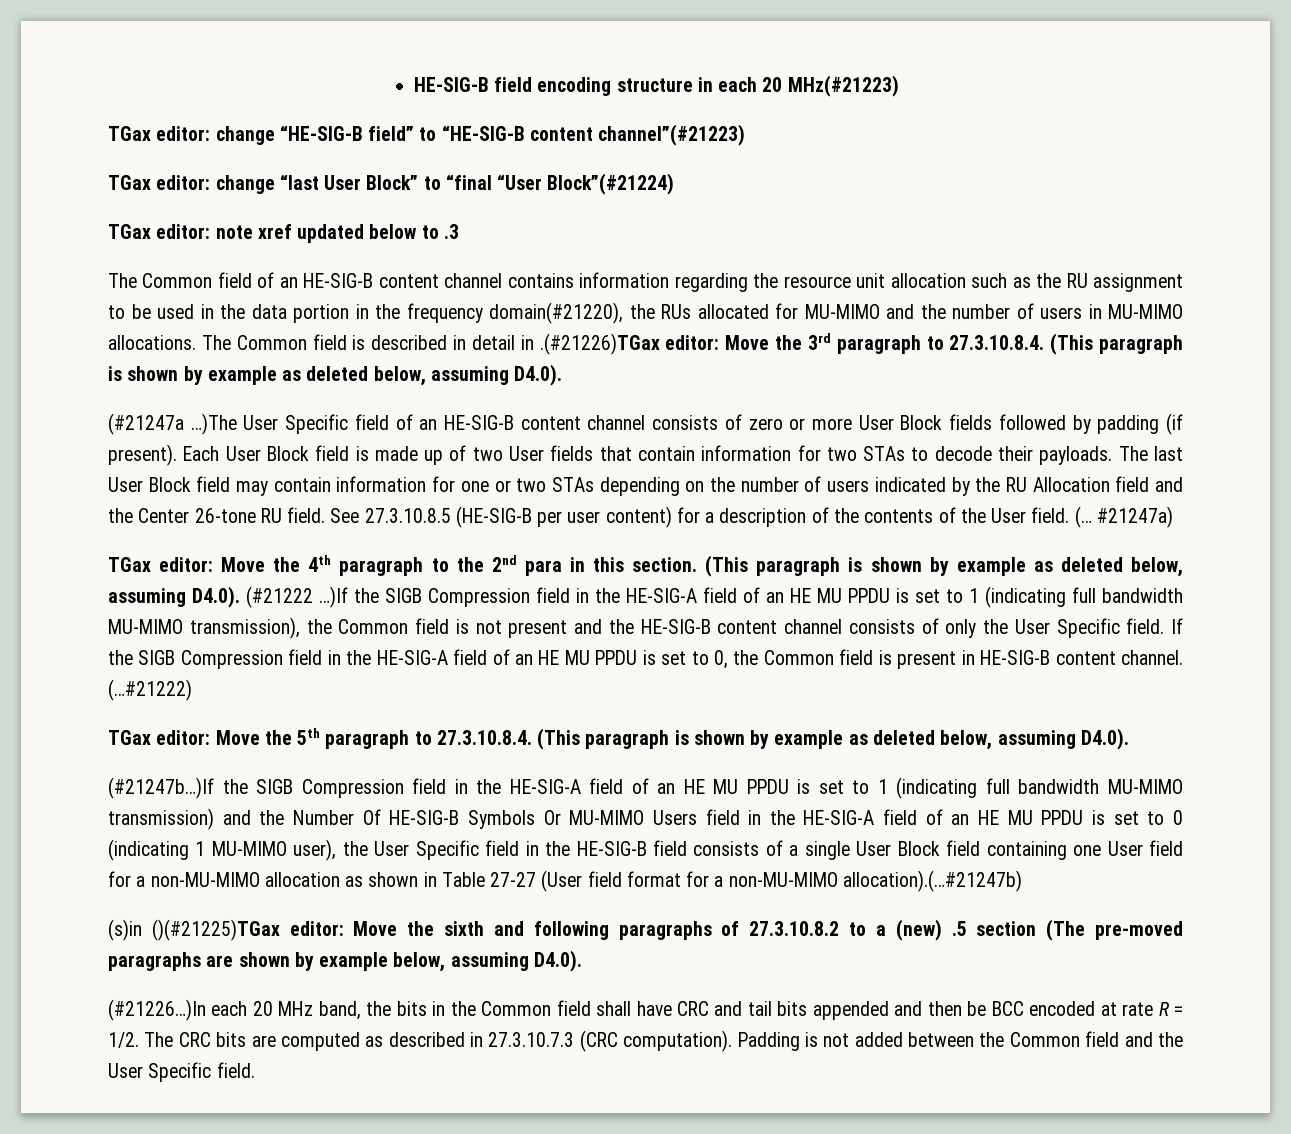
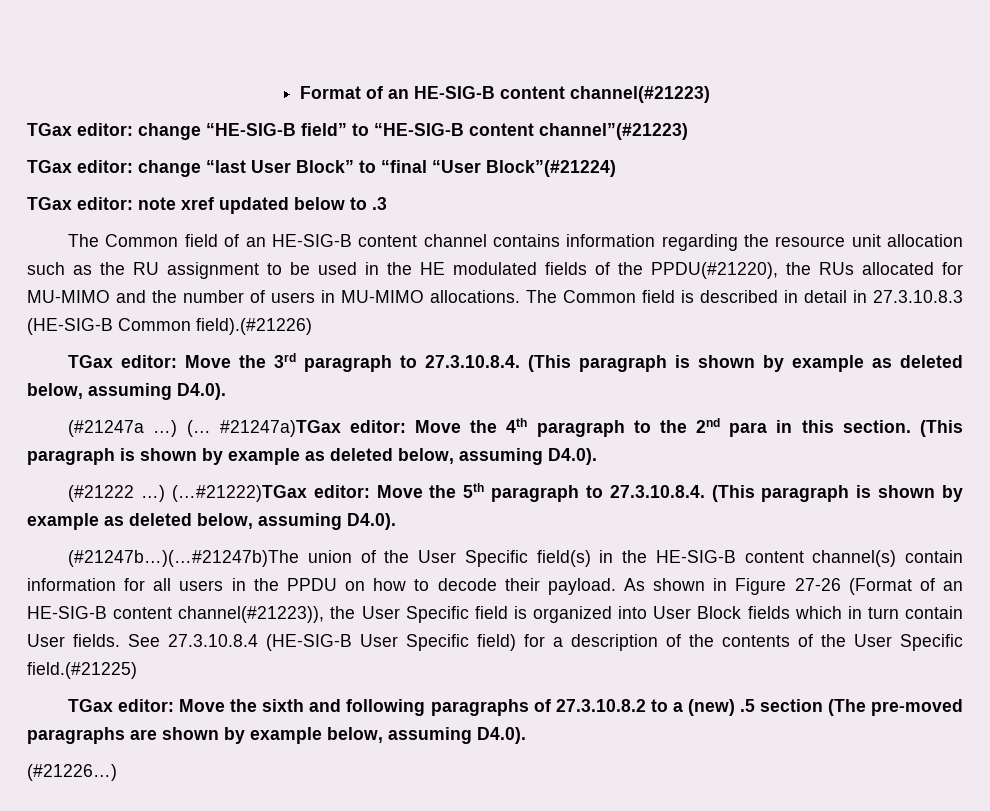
[413,75,899,97] HE-SIG-B field encoding structure in each 20 MHz(#21223) -> [299,86,710,103] Format of an HE-SIG-B content channel(#21223)
[251,302,623,324] data portion in the frequency domain(#21220), -> [420,262,778,279] HE modulated fields of the PPDU(#21220),
[539,333,660,355] .(#21226)TGax -> [873,290,963,303] [27,318,312,335] [68,355,114,368] 27.3.10.8.3 (HE-SIG-B Common field).(#21226) // TGax
[190,413,1183,435] [108,444,1184,466] [108,476,1183,496] [108,506,1173,528] [108,557,151,572] …)The User Specific field of an HE-SIG-B content channel consists of zero or more User Block fields followed by padding (if present). Each User Block field is made up of two User fields that contain information for two STAs to decode their payloads. The last User Block field may contain information for one or two STAs depending on the number of users indicated by the RU Allocation field and the Center 26-tone RU field. See 27.3.10.8.5 (HE-SIG-B per user content) for a description of the contents of the User field. (… #21247a) // TGax -> [153,420,341,437] …) (… #21247a)TGax
[246,586,1183,608] [108,617,1183,639] [108,649,1184,669] [108,679,192,701] [108,730,151,745] (#21222 …)If the SIGB Compression field in the HE-SIG-A field of an HE MU PPDU is set to 1 (indicating full bandwidth MU-MIMO transmission), the Common field is not present and the HE-SIG-B content channel consists of only the User Specific field. If the SIGB Compression field in the HE-SIG-A field of an HE MU PPDU is set to 0, the Common field is present in HE-SIG-B content channel. (…#21222) // TGax -> [68,485,307,502] // (#21222 …) (…#21222)TGax
[108,777,1183,799] [108,808,1184,830] [108,839,1184,861] [108,870,1022,892] [108,919,280,941] (#21247b…)If the SIGB Compression field in the HE-SIG-A field of an HE MU PPDU is set to 1 (indicating full bandwidth MU-MIMO transmission) and the Number Of HE-SIG-B Symbols Or MU-MIMO Users field in the HE-SIG-A field of an HE MU PPDU is set to 0 (indicating 1 MU-MIMO user), the User Specific field in the HE-SIG-B field consists of a single User Block field containing one User field for a non-MU-MIMO allocation as shown in Table 27-27 (User field format for a non-MU-MIMO allocation).(…#21247b) // (s)in ()(#21225)TGax -> [68,550,963,567] [27,578,963,595] [27,606,963,623] [27,634,963,651] [27,662,137,679] [68,699,114,712] (#21247b…)(…#21247b)The union of the User Specific field(s) in the HE-SIG-B content channel(s) contain information for all users in the PPDU on how to decode their payload. As shown in Figure 27-26 (Format of an HE-SIG-B content channel(#21223)), the User Specific field is organized into User Block fields which in turn contain User fields. See 27.3.10.8.4 (HE-SIG-B User Specific field) for a description of the contents of the User Specific field.(#21225) // TGax
[108,999,1183,1021] [108,1030,1183,1052] [108,1062,255,1082] (#21226…)In each 20 MHz band, the bits in the Common field shall have CRC and tail bits appended and then be BCC encoded at rate R = 1/2. The CRC bits are computed as described in 27.3.10.7.3 (CRC computation). Padding is not added between the Common field and the User Specific field. -> [27,764,117,781] (#21226…)

